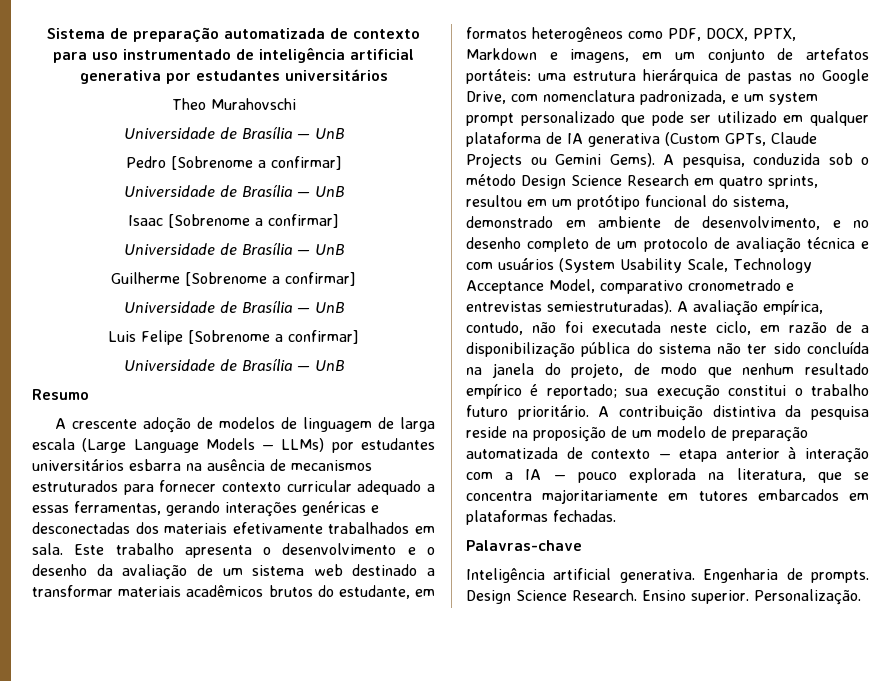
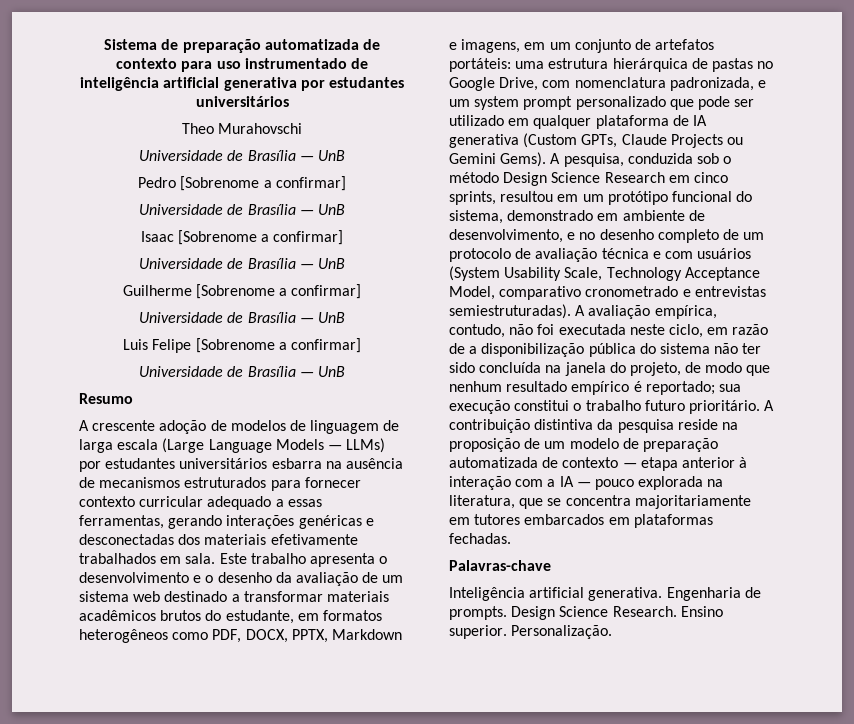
[719,176,763,189] quatro -> [693,172,728,183] cinco

